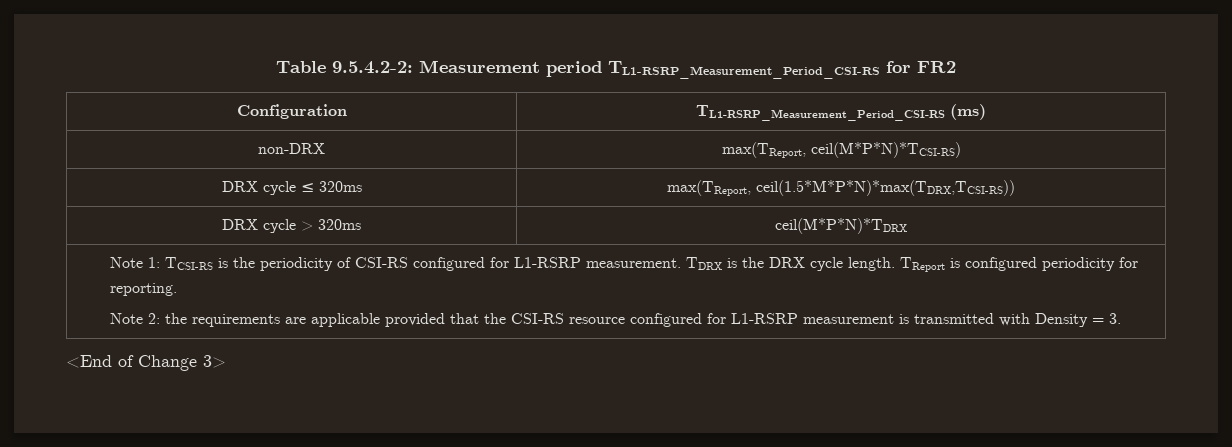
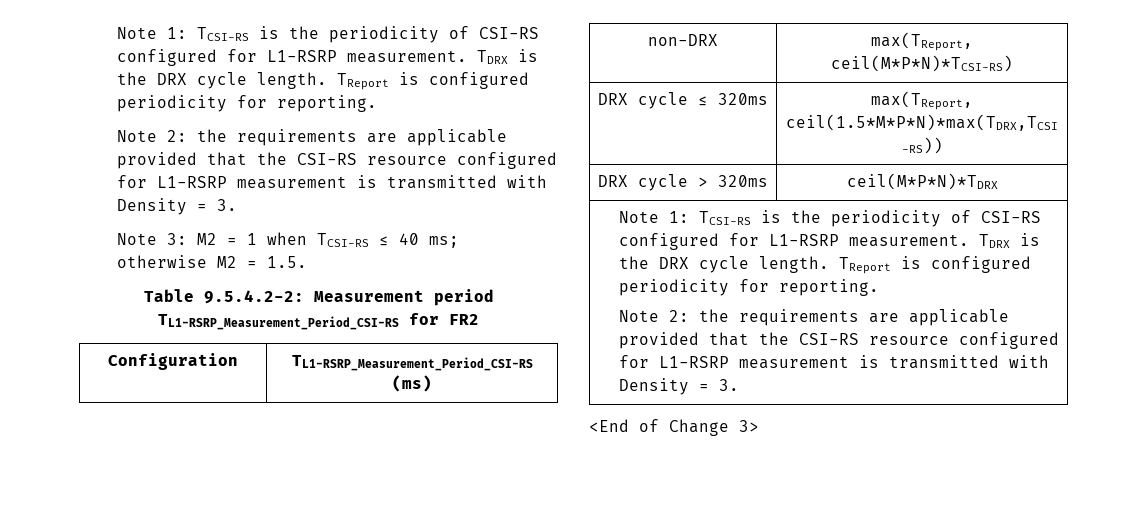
(276, 67) none -> [117,26,540,43] [117,49,539,66] [117,72,530,90] [117,95,378,112] [117,129,508,146] [117,152,558,169] [117,175,548,189] [117,198,238,215] [117,232,460,248] [117,255,308,268] Note 1: TCSI-RS is the periodicity of CSI-RS configured for L1-RSRP measurement. TDRX is the DRX cycle length. TReport is configured periodicity for reporting. // Note 2: the requirements are applicable provided that the CSI-RS resource configured for L1-RSRP measurement is transmitted with Density = 3. // Note 3: M2 = 1 when TCSI-RS ≤ 40 ms; otherwise M2 = 1.5. //

